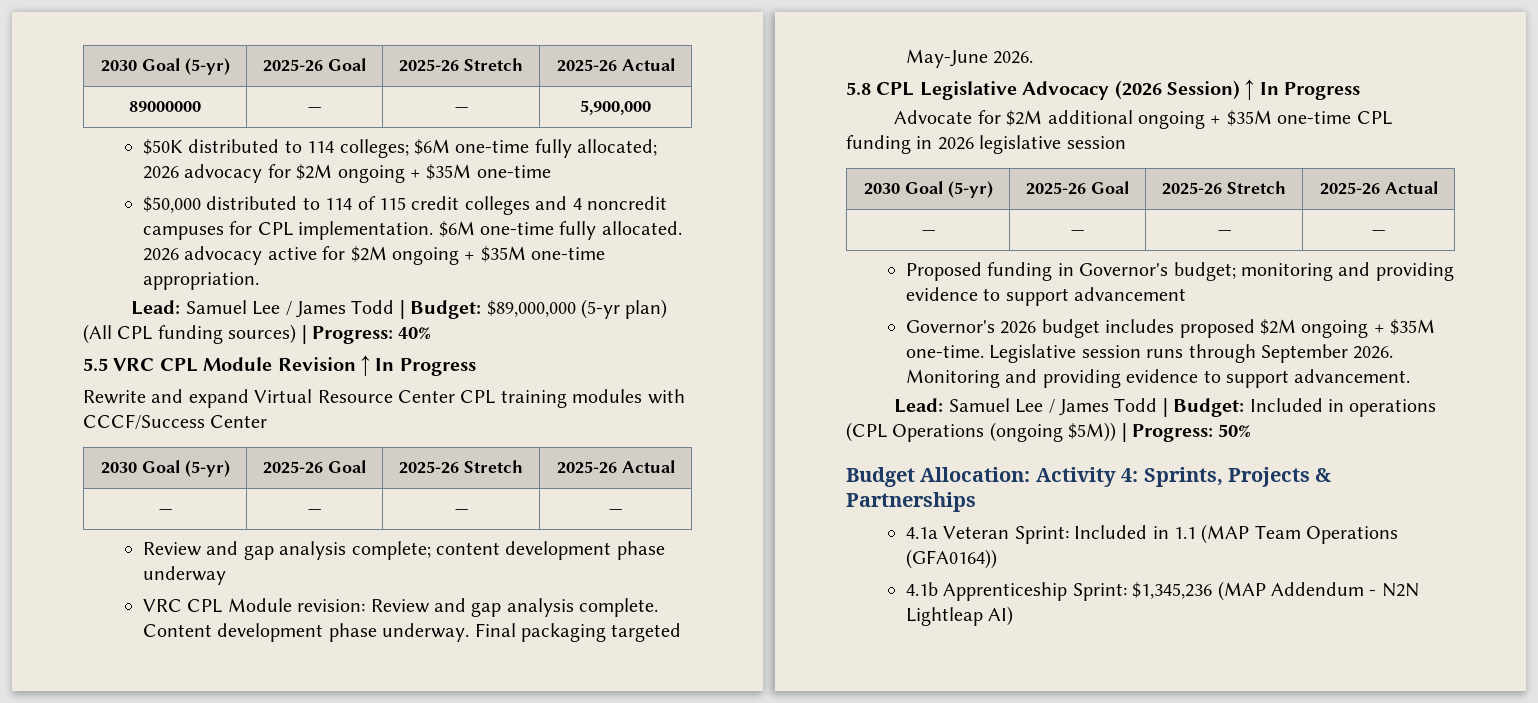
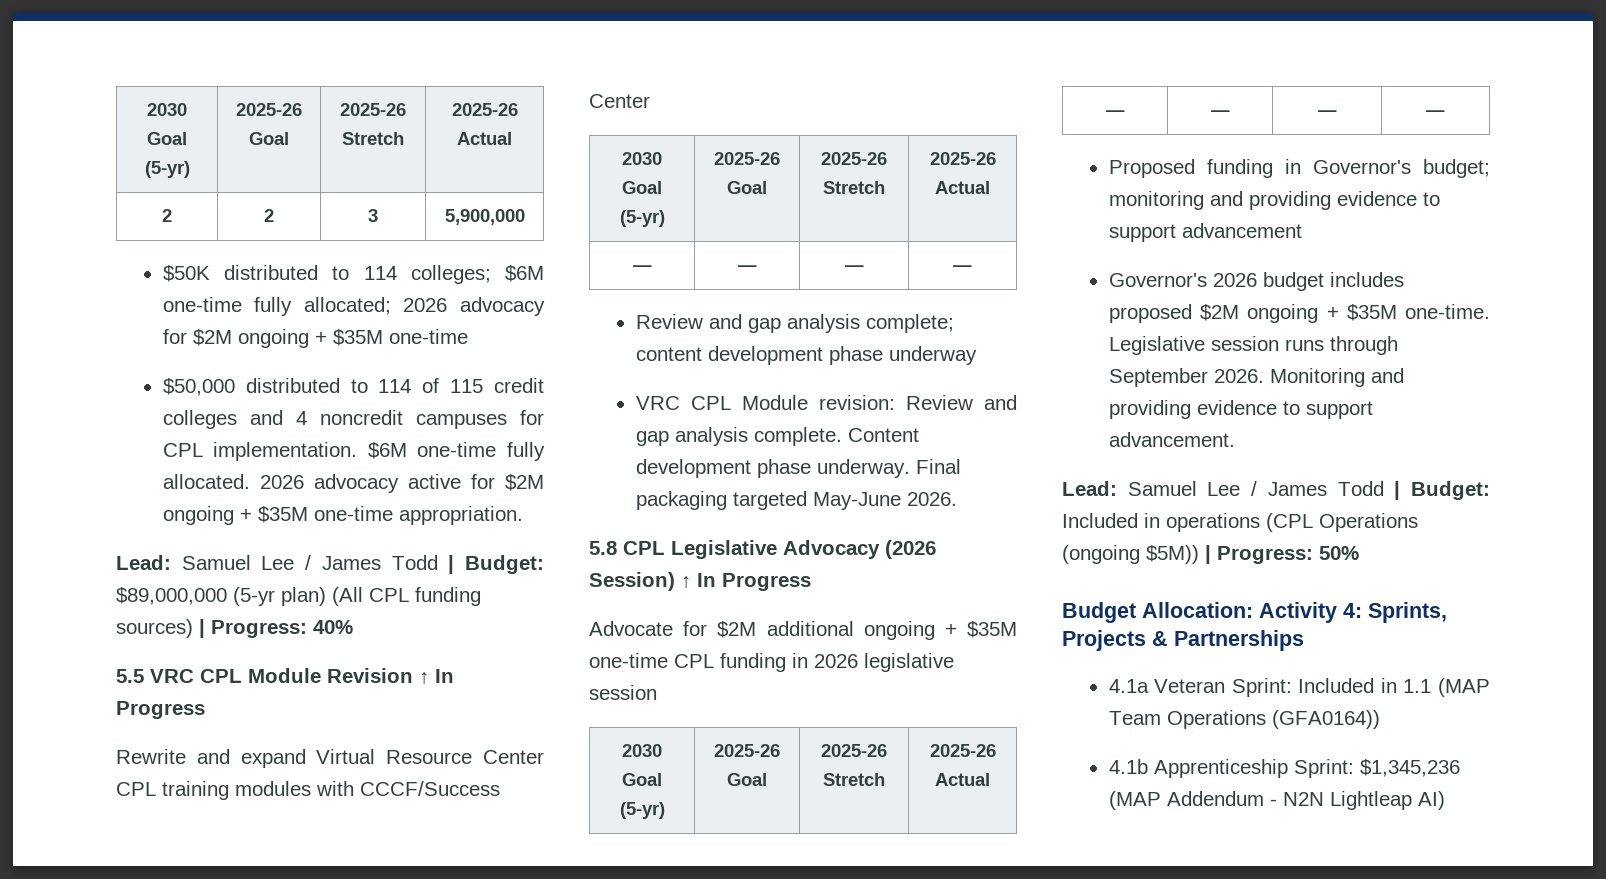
[100,58,230,75] [263,58,366,72] [399,58,523,72] [556,58,675,72] [129,101,201,112] [308,107,321,112] [454,107,468,112] 2030 Goal (5-yr) | 2025-26 Goal | 2025-26 Stretch | 2025-26 Actual // 89000000 | — | — -> [147,103,187,116] [147,132,187,145] [144,161,190,178] [236,103,302,116] [249,132,289,145] [340,103,406,116] [342,132,404,145] [451,103,518,116] [457,132,512,145] [162,209,172,222] [264,209,274,222] [368,209,378,222] 2030 Goal (5-yr) | 2025-26 Goal | 2025-26 Stretch | 2025-26 Actual // 2 | 2 | 3

